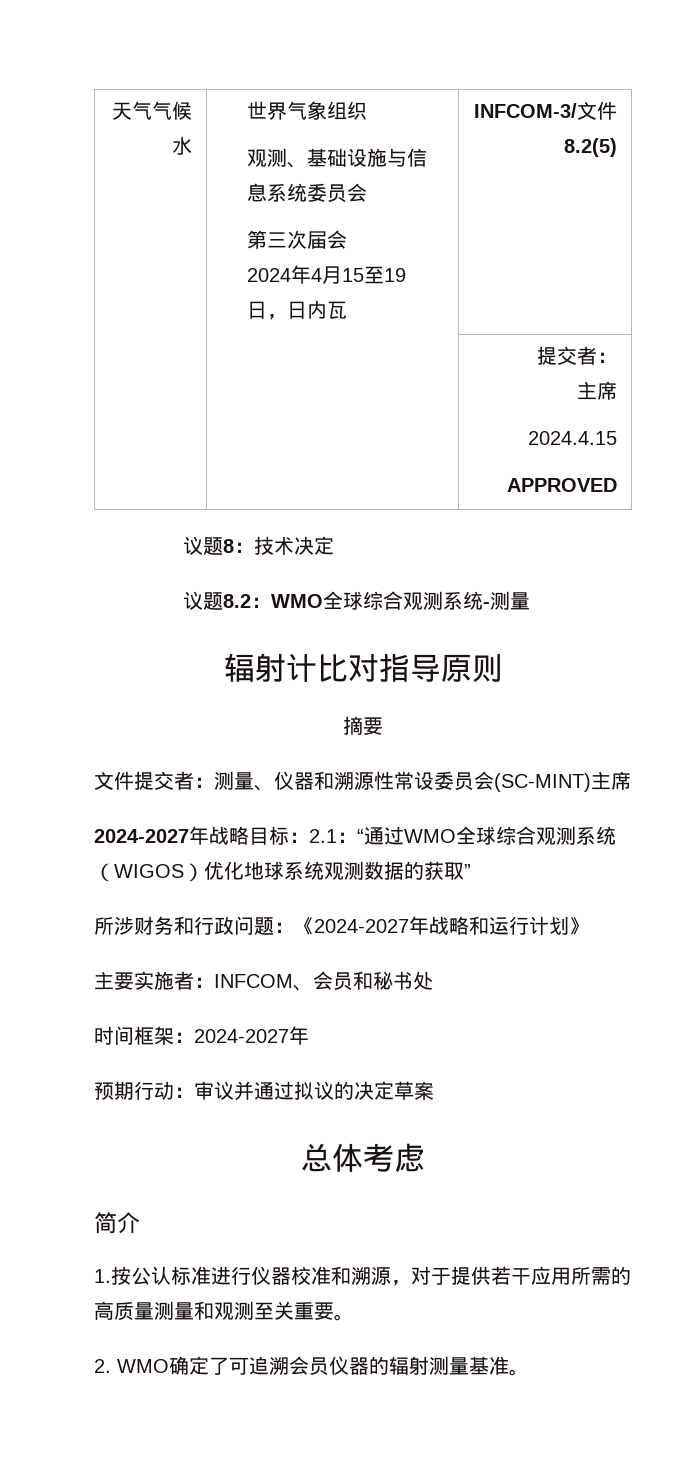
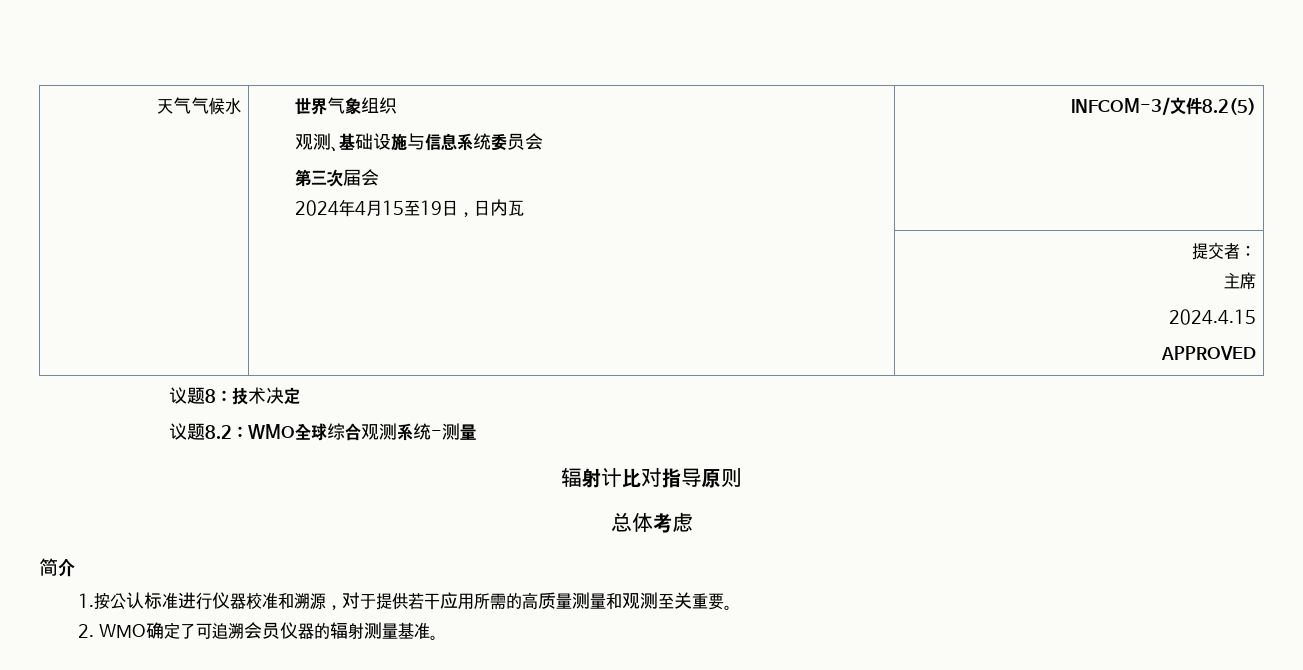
[343,716,383,735] [94,771,631,792] [94,826,616,845] [94,861,471,882] [94,916,589,935] [94,971,433,991] [94,1026,309,1045] [94,1081,434,1101] // 摘要 // 文件提交者：测量、仪器和溯源性常设委员会(SC-MINT)主席 // 2024-2027年战略目标：2.1：“通过WMO全球综合观测系统（WIGOS）优化地球系统观测数据的获取” // 所涉财务和行政问题：《2024-2027年战略和运行计划》 // 主要实施者：INFCOM、会员和秘书处 // 时间框架：2024-2027年 // 预期行动：审议并通过拟议的决定草案 -> (742, 477) none

